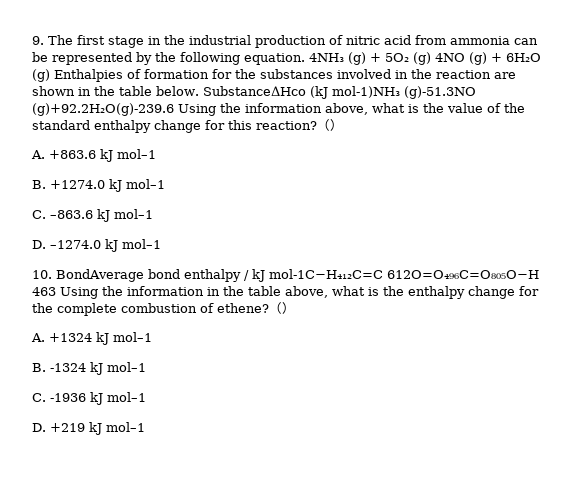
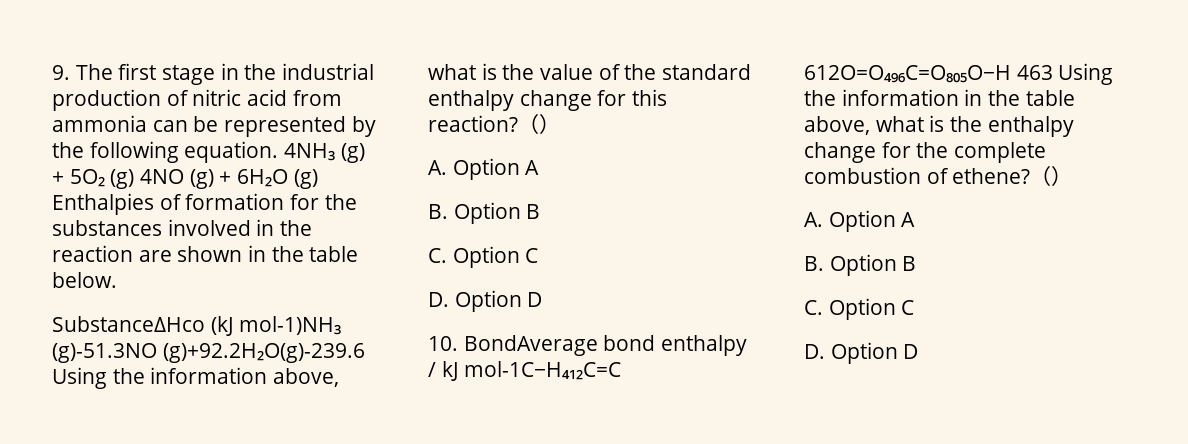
(199, 91) none -> (117, 280) //
[49,149,156,162] [32,179,165,192] [32,209,153,222] [32,239,161,252] +863.6 kJ mol–1 // B. +1274.0 kJ mol–1 // C. –863.6 kJ mol–1 // D. –1274.0 kJ mol–1 -> [452,158,540,180] [428,202,541,224] [428,246,539,268] [428,290,543,312] Option A // B. Option B // C. Option C // D. Option D
[49,332,152,345] [32,362,146,375] [32,392,146,405] [32,422,145,435] +1324 kJ mol–1 // B. -1324 kJ mol–1 // C. -1936 kJ mol–1 // D. +219 kJ mol–1 -> [828,210,916,232] [804,254,917,276] [804,298,915,320] [804,342,919,364] Option A // B. Option B // C. Option C // D. Option D

